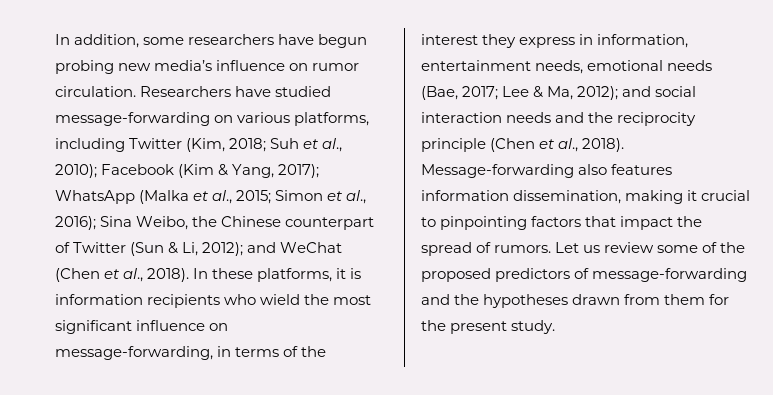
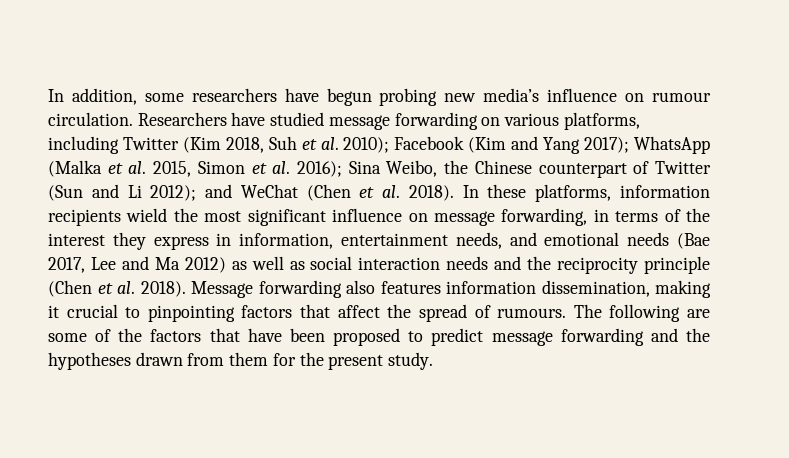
[312,63,360,71] rumor -> [652,92,711,102] rumour
[55,112,210,126] message-forwarding -> [328,112,478,130] message forwarding
[186,138,267,152] (Kim, 2018; -> [182,137,264,153] (Kim 2018,
[322,138,343,152] al., -> [320,137,339,150] al.
[218,164,275,178] & Yang, -> [511,136,581,154] and Yang
[212,190,272,204] al., 2015; -> [128,161,192,177] al. 2015,
[346,190,367,204] al., -> [272,161,291,174] al.
[168,242,199,256] & Li, -> [91,184,142,198] and Li
[123,268,144,282] al., -> [382,185,401,198] al.
[336,268,362,279] it is -> (612, 193) none
[224,294,257,305] who -> (121, 217) none
[55,346,213,360] message-forwarding, -> [433,208,588,226] message forwarding,
(584, 67) none -> [509,232,537,246] and
[421,86,652,100] (Bae, 2017; Lee & Ma, 2012); and -> [677,233,710,249] [48,256,305,273] (Bae 2017, Lee and Ma 2012) as well as
[558,138,625,152] [421,164,574,178] al., 2018). Message-forwarding -> [117,280,342,298] al. 2018). Message forwarding
[620,216,674,230] impact -> [337,305,380,318] affect
[494,242,746,253] [421,268,748,282] rumors. Let us review some of the proposed predictors of message-forwarding -> [497,304,711,322] [48,328,644,346] rumours. The following are some of the factors that have been proposed to predict message forwarding

